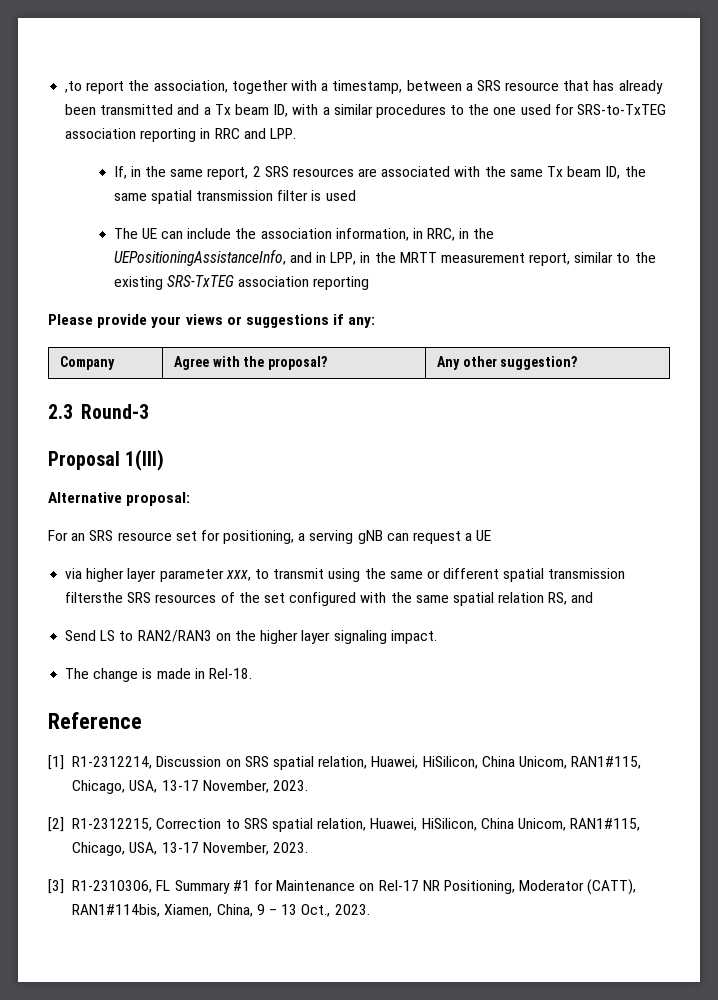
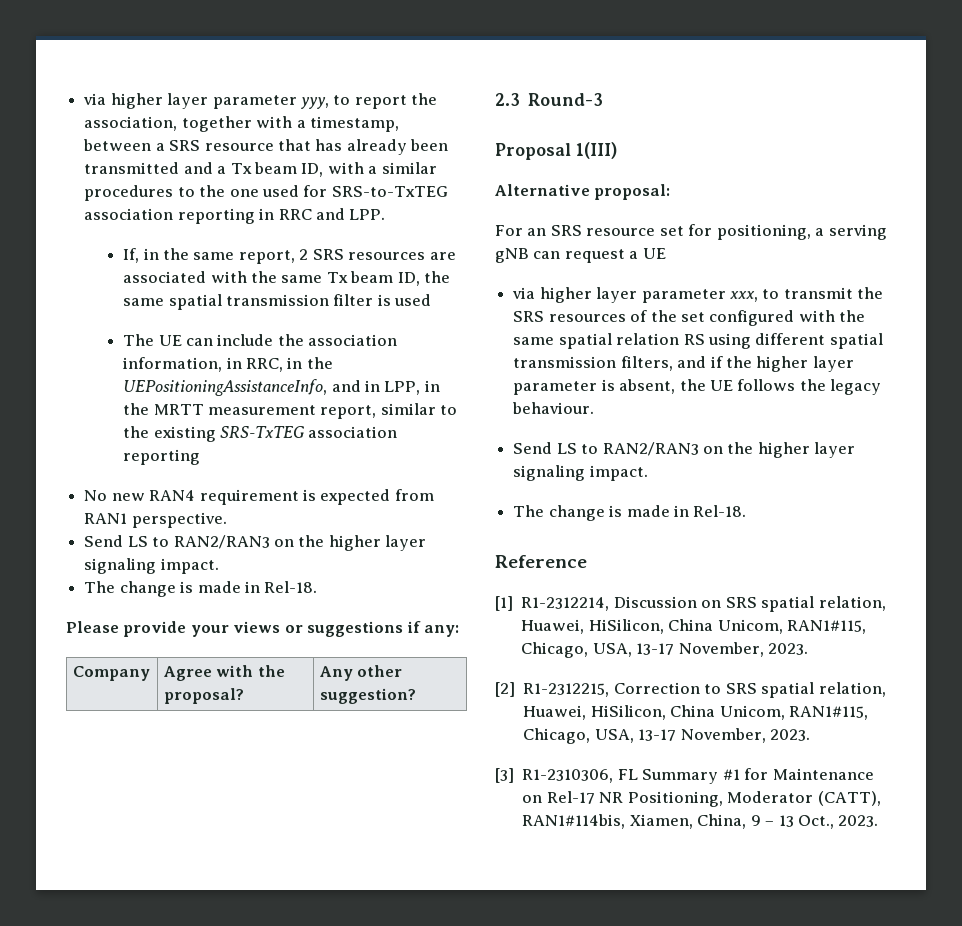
[65,81,83,93] ,to -> [83,93,351,109] via higher layer parameter yyy, to
(370, 283) none -> [84,489,434,505] [84,512,227,528] [84,535,427,551] [84,558,219,574] [84,581,318,597] // No new RAN4 requirement is expected from RAN1 perspective. // Send LS to RAN2/RAN3 on the higher layer signaling impact. // The change is made in Rel-18.
[328,568,626,582] [65,592,124,603] using the same or different spatial transmission filtersthe -> [857,287,884,299] the
[548,592,594,605] RS, and -> [683,333,883,349] [513,356,854,372] [513,379,882,395] [512,402,595,414] RS using different spatial transmission filters, and if the higher layer parameter is absent, the UE follows the legacy behaviour.

